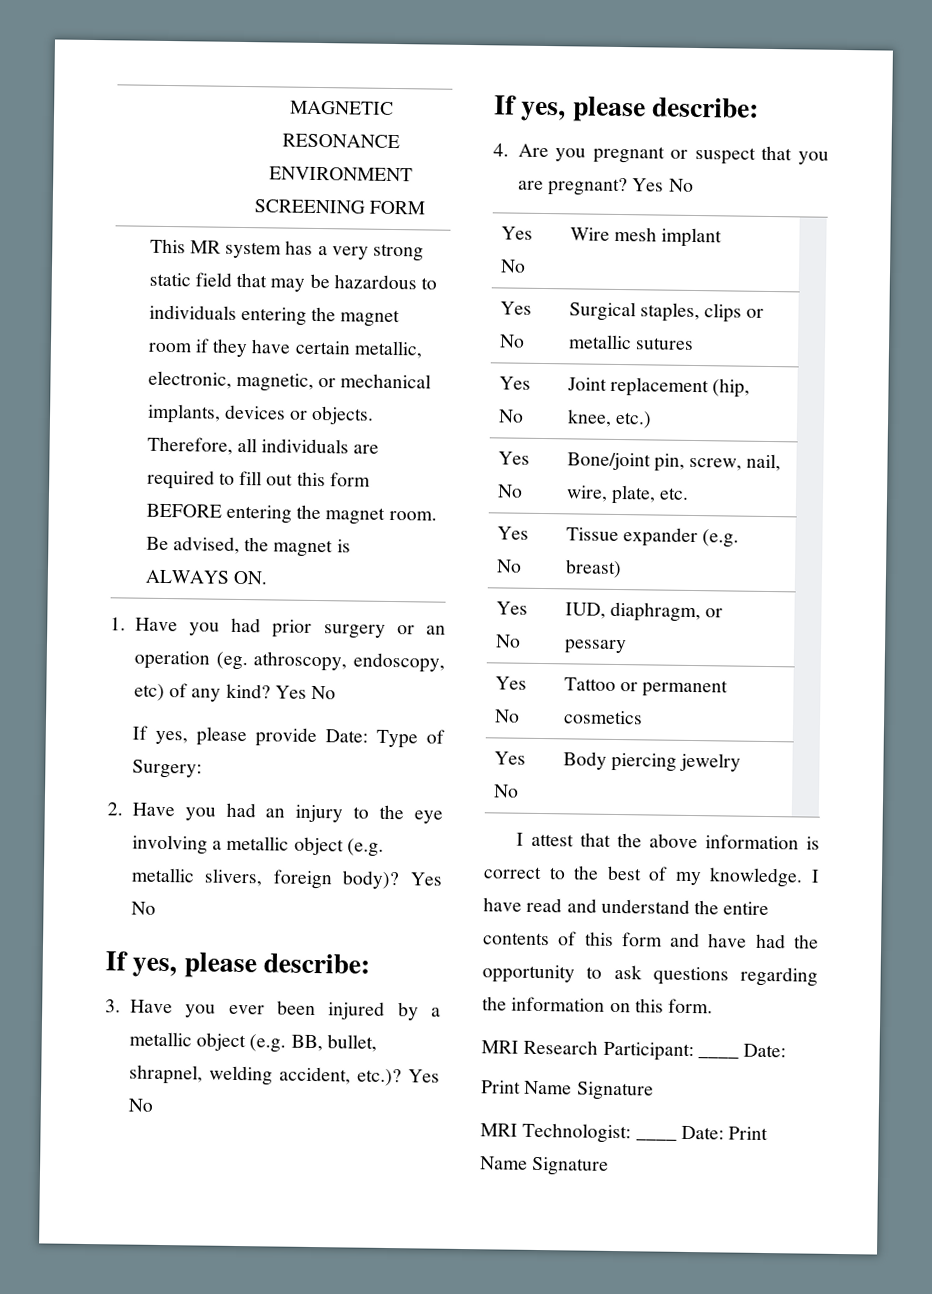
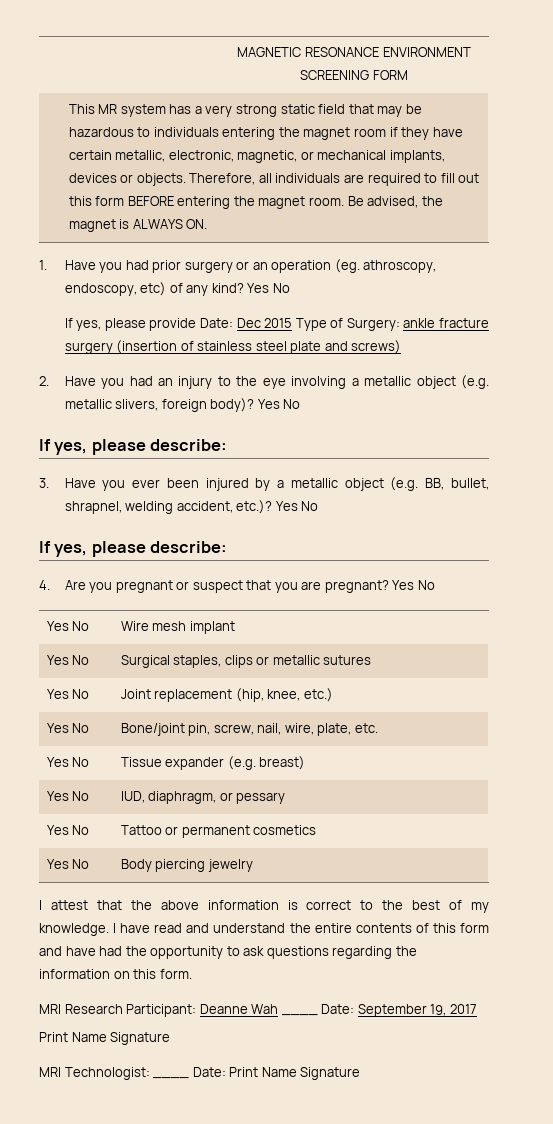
(369, 736) none -> [236,318,293,328] Dec 2015
(203, 769) none -> [403,318,490,328] [64,340,402,354] ankle fracture surgery (insertion of stainless steel plate and screws)
[697,1043,787,1059] ____ Date: -> [199,1004,279,1014] [281,1014,318,1016] [321,1004,477,1017] Deanne Wah ____ Date: September 19, 2017

